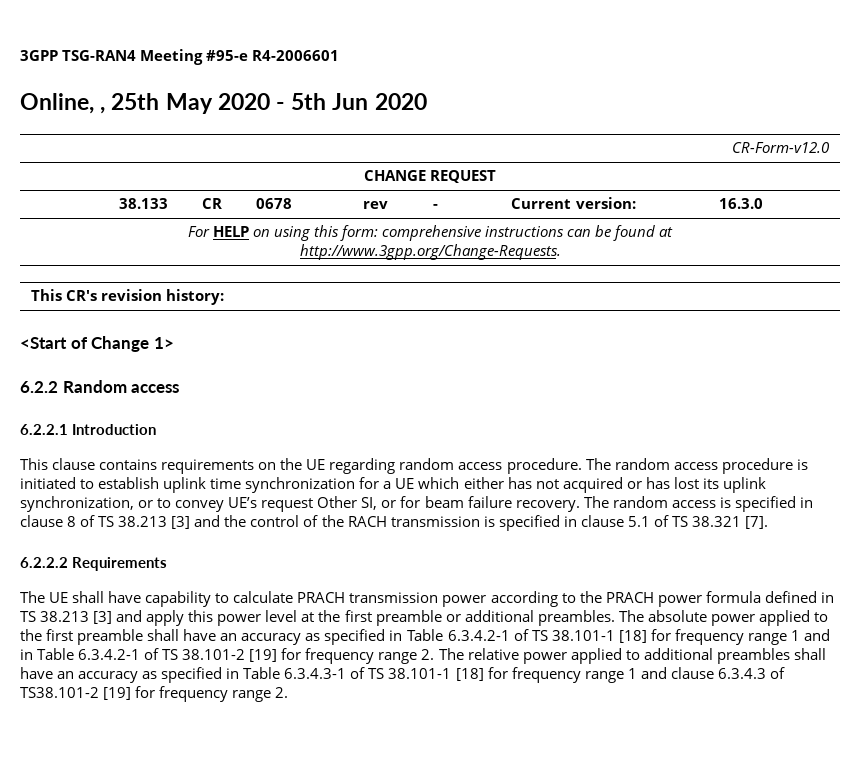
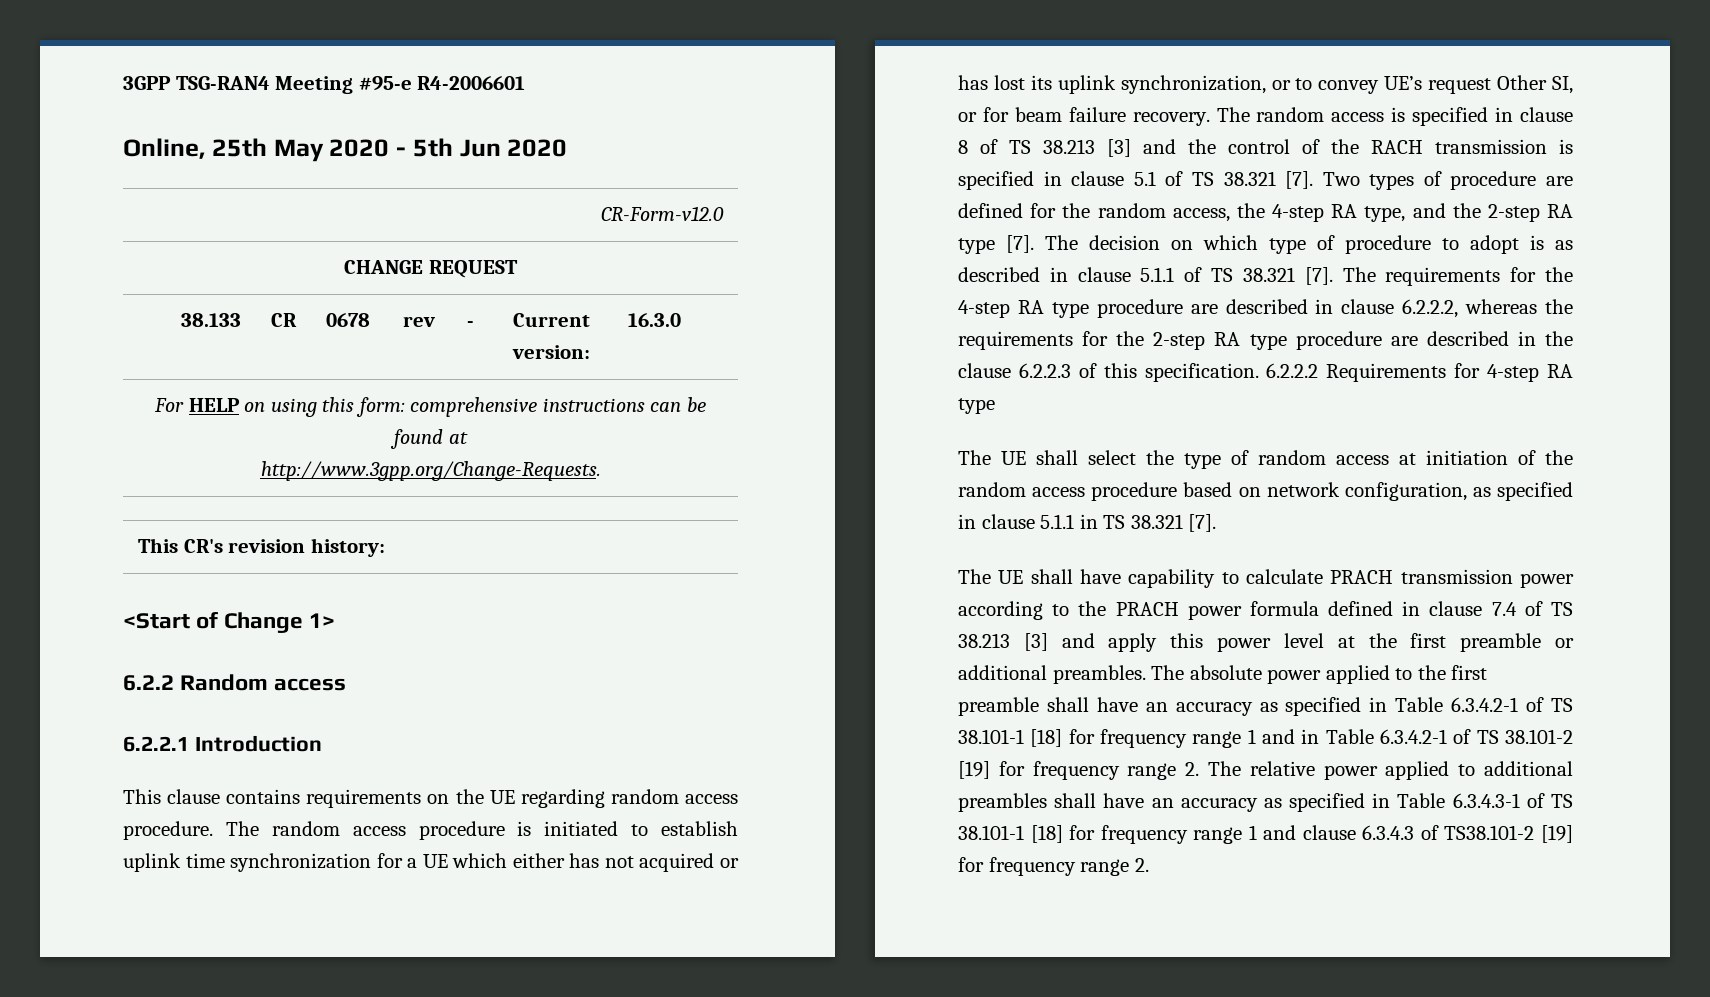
[100,107,106,114] , -> (205, 148) none
[20,557,168,571] // 6.2.2.2 Requirements -> [1322,171,1573,190] [958,203,1573,222] [958,235,1573,254] [958,267,1573,286] [958,299,1573,318] [958,331,1573,350] [958,363,1573,382] [958,398,995,414] [958,450,1573,469] [958,482,1573,501] [958,514,1217,532] Two types of procedure are defined for the random access, the 4-step RA type, and the 2-step RA type [7]. The decision on which type of procedure to adopt is as described in clause 5.1.1 of TS 38.321 [7]. The requirements for the 4-step RA type procedure are described in clause 6.2.2.2, whereas the requirements for the 2-step RA type procedure are described in the clause 6.2.2.3 of this specification. 6.2.2.2 Requirements for 4-step RA type // The UE shall select the type of random access at initiation of the random access procedure based on network configuration, as specified in clause 5.1.1 in TS 38.321 [7].
(834, 597) none -> [1429,601,1543,616] clause 7.4 of

